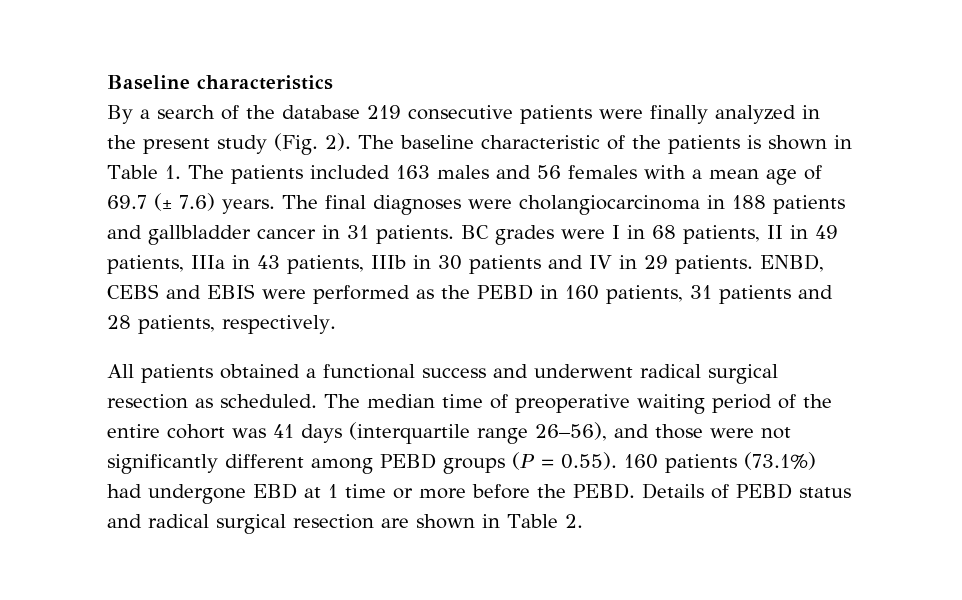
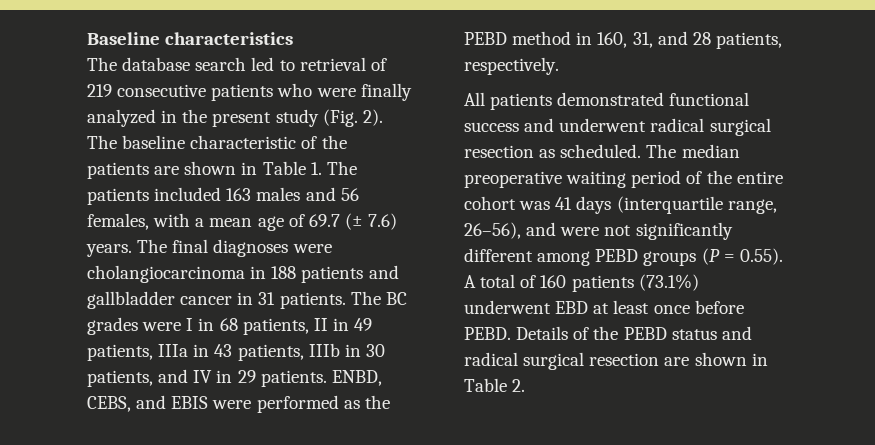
[107,105,360,124] By a search of the database -> [87,57,387,71] The database search led to retrieval of
(592, 114) none -> [277,83,313,97] who
[747,135,761,149] is -> [154,166,180,175] are
[567,165,637,179] females -> [87,213,149,230] females,
(454, 234) none -> [350,291,381,305] The
[469,255,541,274] patients -> [87,370,153,387] patients,
[107,284,159,299] CEBS -> [87,396,131,412] CEBS,
[540,285,791,304] in 160 patients, 31 patients -> [512,31,653,48] method in 160, 31,
[220,364,316,379] obtained a -> [557,92,665,106] demonstrated
[442,394,508,409] time of -> (740, 151) none
[477,428,528,444] range -> [727,199,777,214] range,
[655,424,703,439] those -> (557, 229) none
[624,452,816,473] [107,483,566,504] 160 patients (73.1%) had undergone EBD at 1 time or more before the -> [464,274,699,292] [464,300,744,314] A total of 160 patients (73.1%) underwent EBD at least once before
(729, 491) none -> [593,326,619,340] the

